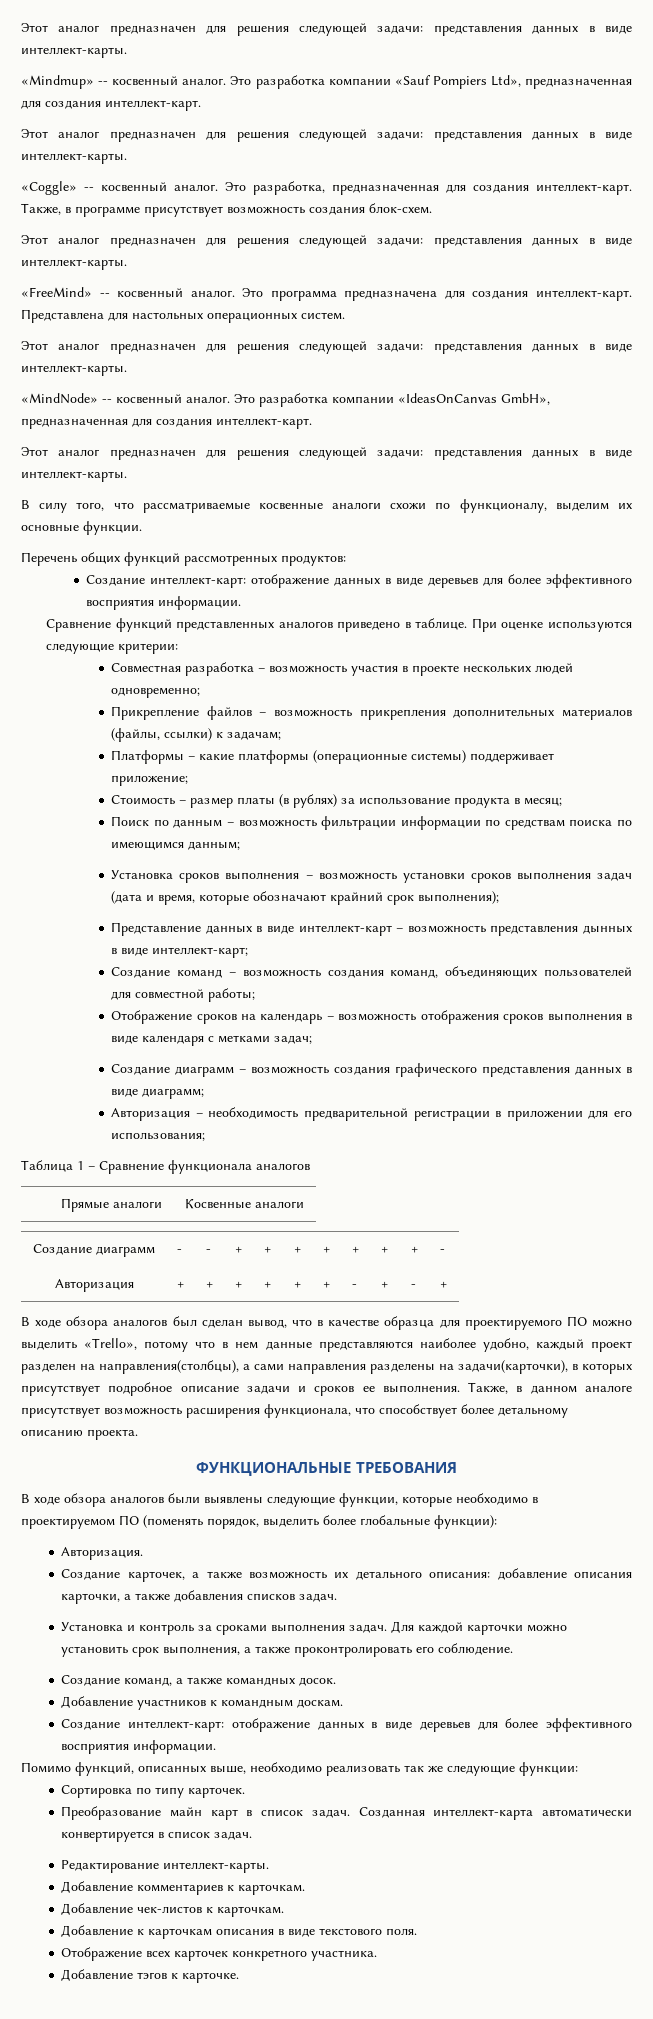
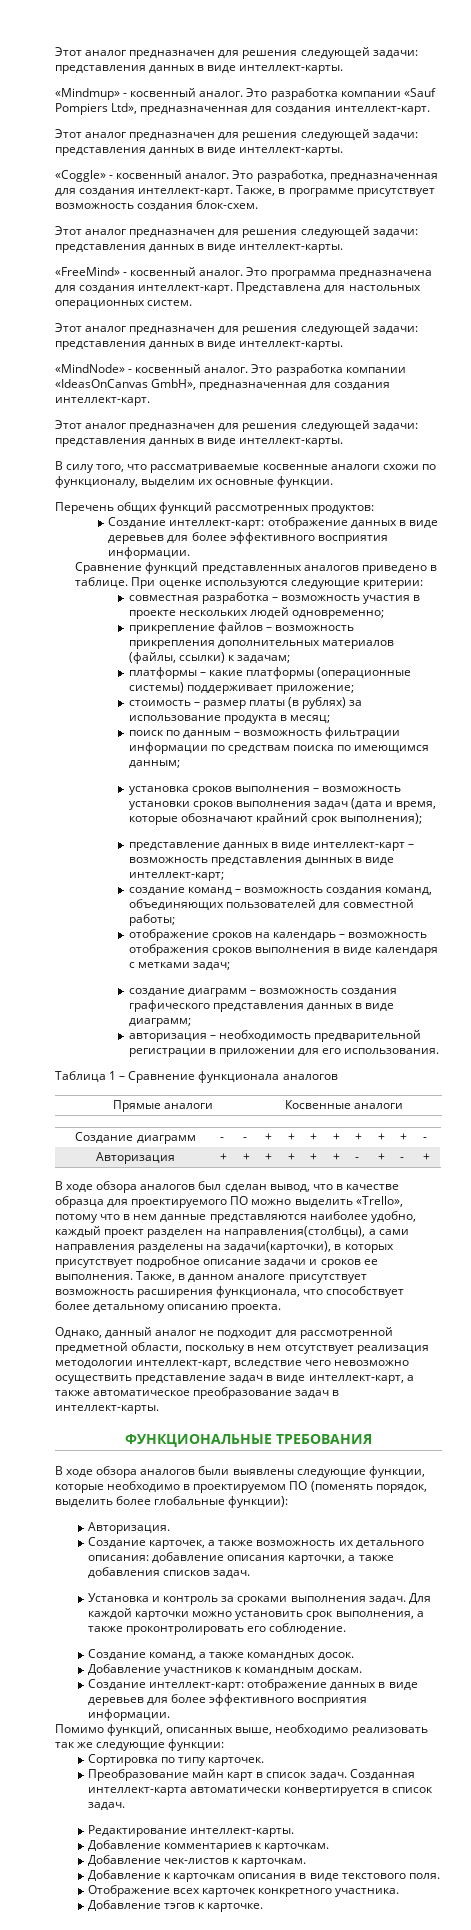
[98,81,109,85] -- -> [123,93,128,97] -
[84,187,94,191] -- -> [109,175,114,179] -
[99,293,110,297] -- -> [123,272,128,276] -
[102,399,112,403] -- -> [128,369,133,373] -
[111,663,182,673] Совместная -> [128,595,199,601] совместная
[111,706,200,720] Прикрепление -> [128,625,215,634] прикрепление
[111,750,185,764] Платформы -> [128,667,197,679] платформы
[111,795,176,805] Стоимость -> [128,700,191,706] стоимость
[111,816,150,826] Поиск -> [128,730,164,736] поиск
[111,870,174,880] Установка -> [128,786,189,795] установка
[111,922,202,936] Представление -> [128,842,220,851] представление
[111,967,171,978] Создание -> [128,887,185,895] создание
[111,1010,193,1024] Отображение -> [128,929,209,941] отображение
[111,1064,171,1075] Создание -> [128,988,185,996] создание
[111,1108,191,1121] Авторизация -> [128,1033,207,1042] авторизация
[111,1132,206,1141] использования; -> [344,1048,440,1054] использования.
(138, 1434) none -> [55,1327,393,1339] [55,1342,429,1354] [55,1360,410,1369] [55,1375,414,1384] [55,1387,340,1399] [55,1405,159,1414] // Однако, данный аналог не подходит для рассмотренной предметной области, поскольку в нем отсутствует реализация методологии интеллект-карт, вследствие чего невозможно осуществить представление задач в виде интеллект-карт, а также автоматическое преобразование задач в интеллект-карты.

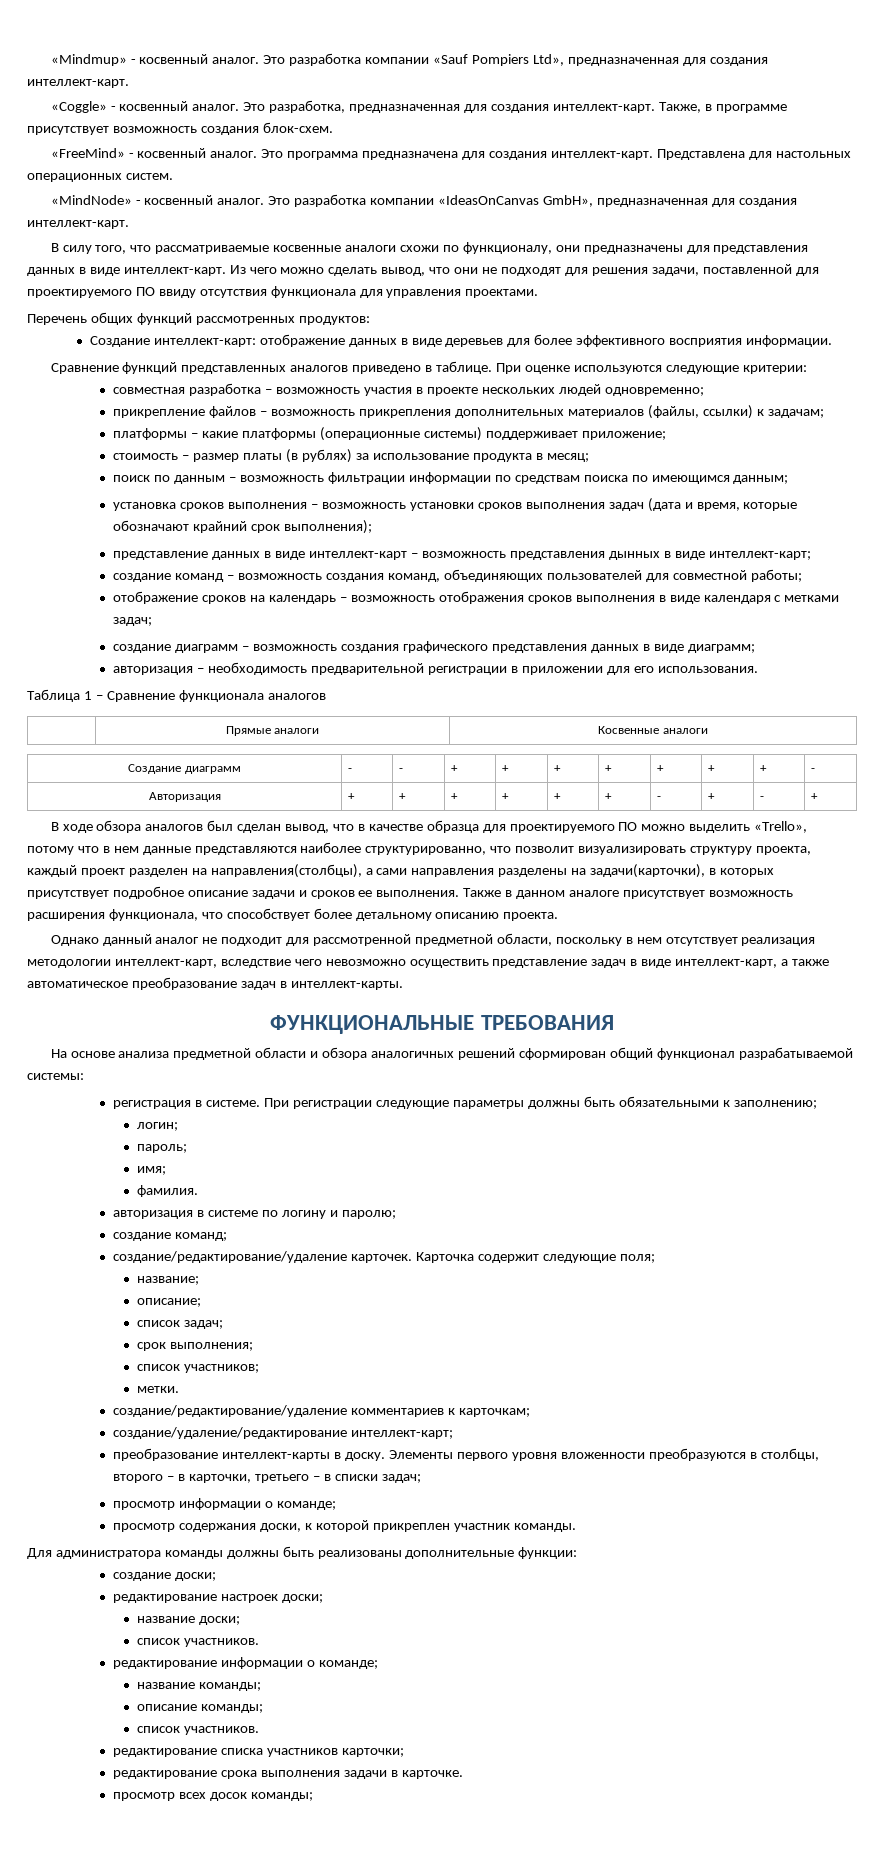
[55,47,418,59] [55,65,344,74] Этот аналог предназначен для решения следующей задачи: представления данных в виде интеллект-карты. // -> (50, 60) none
[55,129,418,141] [55,147,344,156] // Этот аналог предназначен для решения следующей задачи: представления данных в виде интеллект-карты. -> (129, 83) none
[55,226,418,238] [55,244,344,253] // Этот аналог предназначен для решения следующей задачи: представления данных в виде интеллект-карты. -> (333, 127) none
[55,323,418,335] [55,341,344,350] // Этот аналог предназначен для решения следующей задачи: представления данных в виде интеллект-карты. -> (173, 176) none
[55,420,418,432] [55,438,344,447] // Этот аналог предназначен для решения следующей задачи: представления данных в виде интеллект-карты. -> (129, 224) none
[141,476,334,488] выделим их основные функции. -> [555,245,809,254] [27,264,819,276] [27,286,539,298] они предназначены для представления данных в виде интеллект-карт. Из чего можно сделать вывод, что они не подходят для решения задачи, поставленной для проектируемого ПО ввиду отсутствия функционала для управления проектами.
[370,1211,416,1223] удобно, -> [365,846,811,855] структурированно, что позволит визуализировать структуру проекта,
[136,1271,176,1282] Также, -> [463,888,502,897] Также
[55,1327,102,1338] Однако, -> [50,935,99,946] Однако
[55,1466,425,1478] [55,1481,427,1493] [55,1496,289,1508] [87,1522,170,1534] [87,1537,424,1549] [87,1552,394,1564] [87,1567,251,1578] [87,1593,431,1605] [87,1608,424,1620] [87,1623,347,1635] [87,1649,354,1660] [87,1664,363,1676] [87,1679,418,1691] [87,1694,368,1706] [87,1709,170,1721] [55,1724,428,1736] [55,1739,225,1751] [87,1754,265,1766] [87,1769,415,1781] [87,1787,434,1796] [87,1802,125,1810] [87,1825,295,1837] [87,1840,330,1852] [87,1855,307,1867] [87,1870,440,1882] [87,1885,400,1897] [87,1900,264,1912] В ходе обзора аналогов были выявлены следующие функции, которые необходимо в проектируемом ПО (поменять порядок, выделить более глобальные функции): // Авторизация. // Создание карточек, а также возможность их детального описания: добавление описания карточки, а также добавления списков задач. // Установка и контроль за сроками выполнения задач. Для каждой карточки можно установить срок выполнения, а также проконтролировать его соблюдение. // Создание команд, а также командных досок. // Добавление участников к командным доскам. // Создание интеллект-карт: отображение данных в виде деревьев для более эффективного восприятия информации. // Помимо функций, описанных выше, необходимо реализовать так же следующие функции: // Сортировка по типу карточек. // Преобразование майн карт в список задач. Созданная интеллект-карта автоматически конвертируется в список задач. // Редактирование интеллект-карты. // Добавление комментариев к карточкам. // Добавление чек-листов к карточкам. // Добавление к карточкам описания в виде текстового поля. // Отображение всех карточек конкретного участника. // Добавление тэгов к карточке. -> [50,1047,853,1060] [27,1073,84,1080] [113,1096,817,1109] [136,1122,178,1131] [136,1144,187,1153] [136,1166,166,1175] [136,1185,198,1197] [113,1210,396,1219] [113,1232,228,1241] [113,1251,656,1263] [136,1276,199,1285] [136,1298,201,1307] [136,1320,223,1329] [136,1342,253,1351] [136,1364,259,1373] [136,1386,179,1393] [113,1405,531,1417] [113,1427,454,1439] [113,1448,819,1461] [113,1474,421,1483] [113,1498,337,1510] [113,1520,576,1532] [27,1546,578,1559] [113,1572,217,1581] [113,1594,324,1603] [136,1616,240,1625] [136,1638,259,1647] [113,1657,379,1669] [136,1682,261,1691] [136,1704,263,1713] [136,1726,259,1735] [113,1748,405,1757] [113,1770,464,1779] [113,1792,314,1801] На основе анализа предметной области и обзора аналогичных решений сформирован общий функционал разрабатываемой системы: // регистрация в системе. При регистрации следующие параметры должны быть обязательными к заполнению; // логин; // пароль; // имя; // фамилия. // авторизация в системе по логину и паролю; // создание команд; // создание/редактирование/удаление карточек. Карточка содержит следующие поля; // название; // описание; // список задач; // срок выполнения; // список участников; // метки. // создание/редактирование/удаление комментариев к карточкам; // создание/удаление/редактирование интеллект-карт; // преобразование интеллект-карты в доску. Элементы первого уровня вложенности преобразуются в столбцы, второго – в карточки, третьего – в списки задач; // просмотр информации о команде; // просмотр содержания доски, к которой прикреплен участник команды. // Для администратора команды должны быть реализованы дополнительные функции: // создание доски; // редактирование настроек доски; // название доски; // список участников. // редактирование информации о команде; // название команды; // описание команды; // список участников. // редактирование списка участников карточки; // редактирование срока выполнения задачи в карточке. // просмотр всех досок команды;

